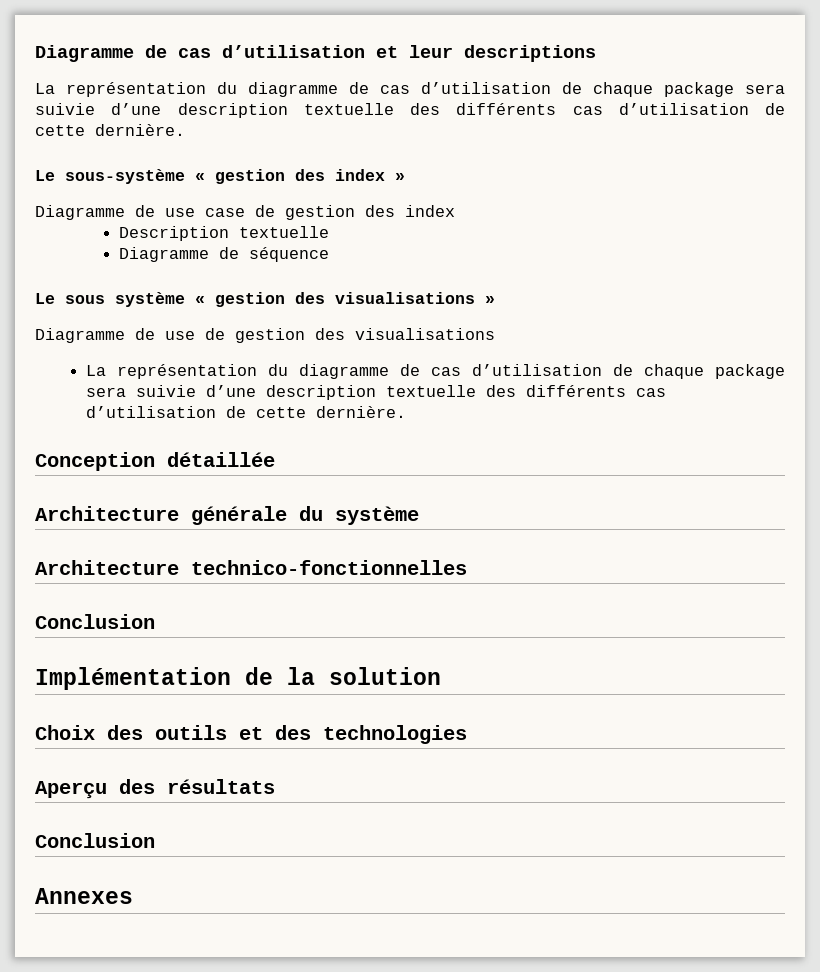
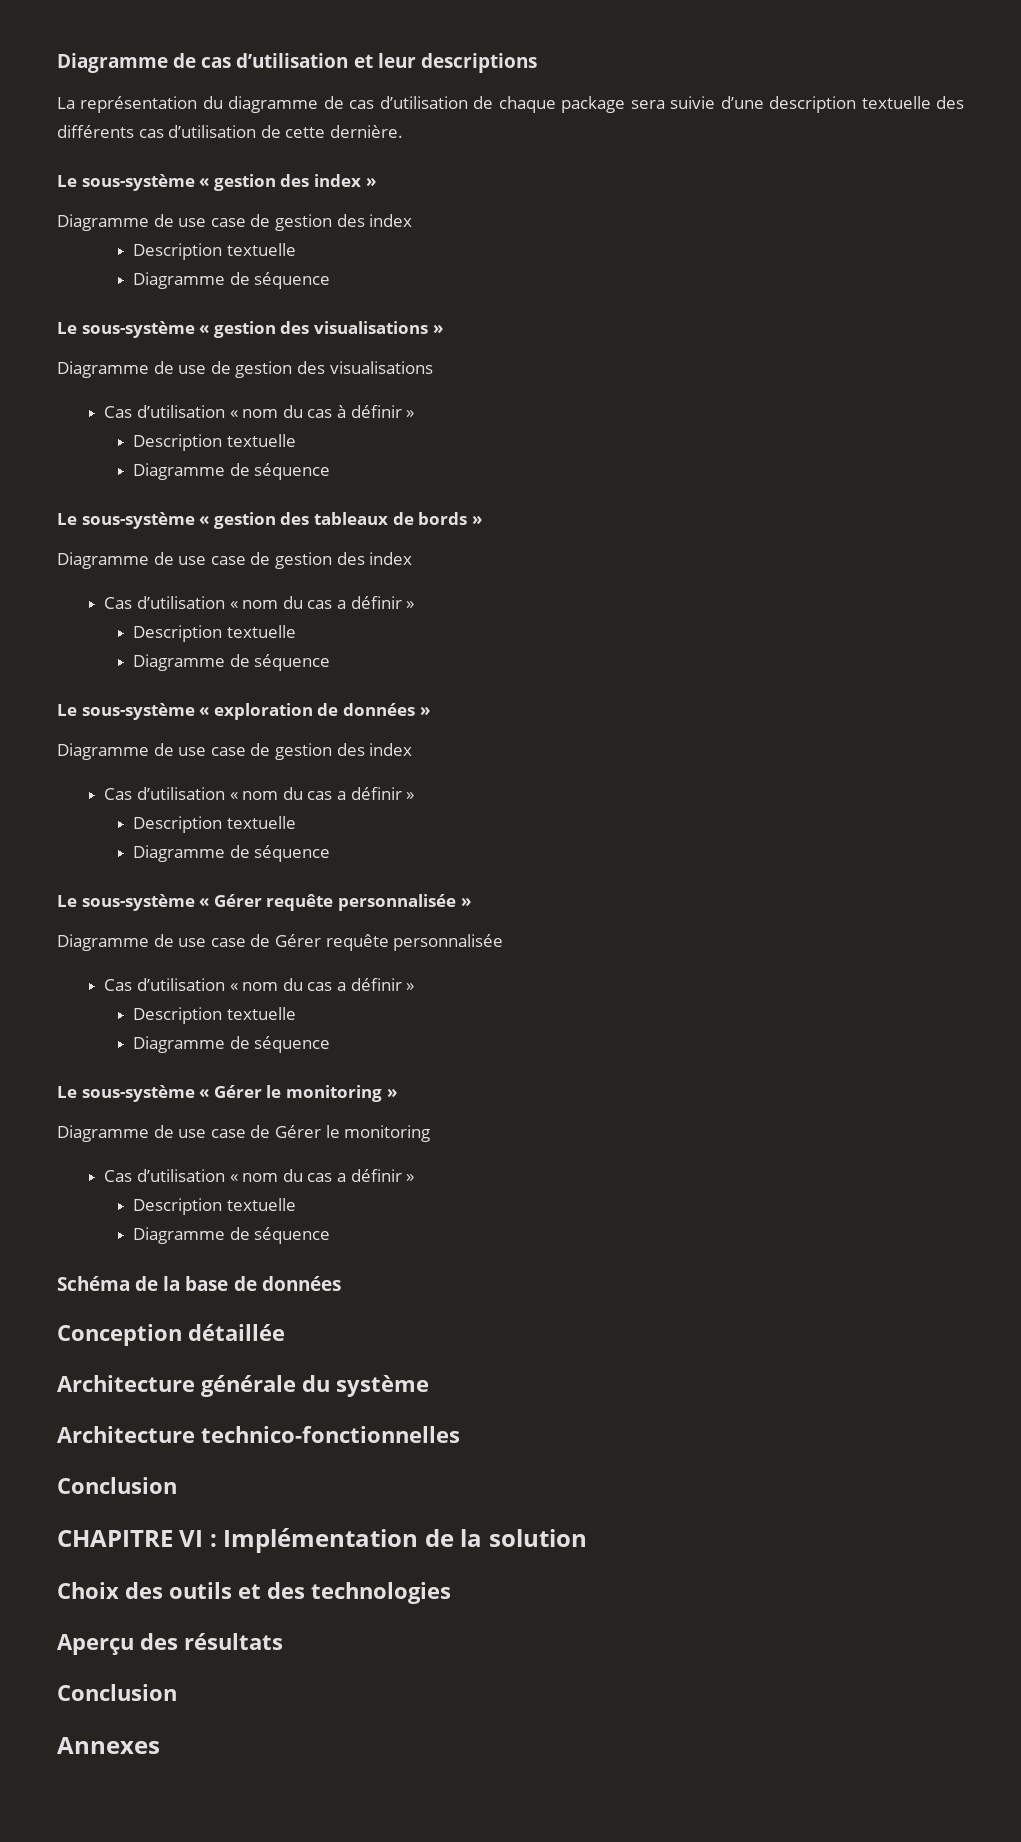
[65,292,185,307] sous système -> [81,321,195,338] sous-système
[85,364,786,379] [85,385,666,400] [85,406,406,418] La représentation du diagramme de cas d’utilisation de chaque package sera suivie d’une description textuelle des différents cas d’utilisation de cette dernière. -> [104,405,415,418] [133,434,296,451] [133,463,331,480] [57,512,482,529] [57,552,413,569] [104,596,415,609] [133,625,296,642] [133,654,331,671] [57,703,430,720] [57,743,413,760] [104,787,415,800] [133,816,296,833] [133,845,331,862] [57,894,471,911] [57,934,504,951] [104,978,415,991] [133,1007,296,1024] [133,1036,331,1053] [57,1085,397,1102] [57,1125,431,1142] [104,1169,415,1182] [133,1198,296,1215] [133,1227,331,1244] [57,1276,341,1291] Cas d’utilisation « nom du cas à définir » // Description textuelle // Diagramme de séquence // Le sous-système « gestion des tableaux de bords » // Diagramme de use case de gestion des index // Cas d’utilisation « nom du cas a définir » // Description textuelle // Diagramme de séquence // Le sous-système « exploration de données » // Diagramme de use case de gestion des index // Cas d’utilisation « nom du cas a définir » // Description textuelle // Diagramme de séquence // Le sous-système « Gérer requête personnalisée » // Diagramme de use case de Gérer requête personnalisée // Cas d’utilisation « nom du cas a définir » // Description textuelle // Diagramme de séquence // Le sous-système « Gérer le monitoring » // Diagramme de use case de Gérer le monitoring // Cas d’utilisation « nom du cas a définir » // Description textuelle // Diagramme de séquence // Schéma de la base de données
(155, 621) none -> [57,1530,217,1547] CHAPITRE VI :

